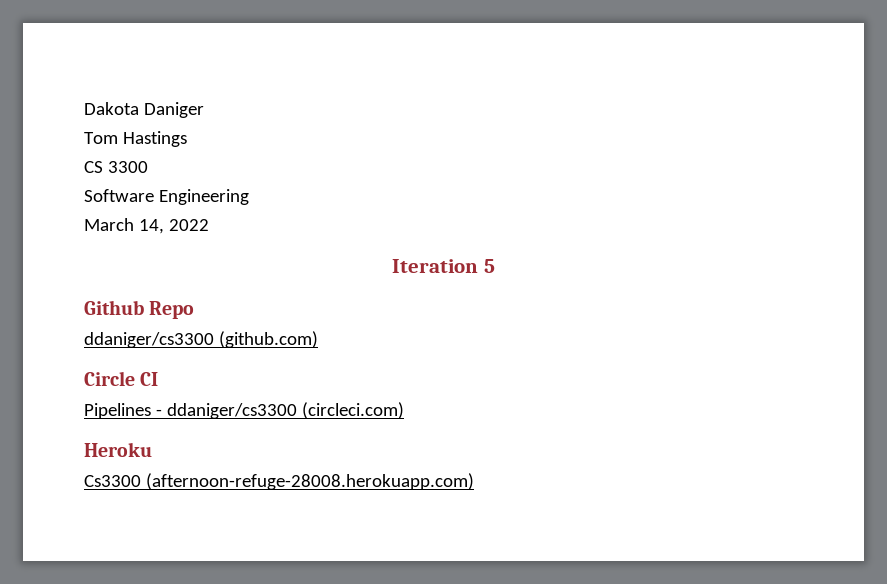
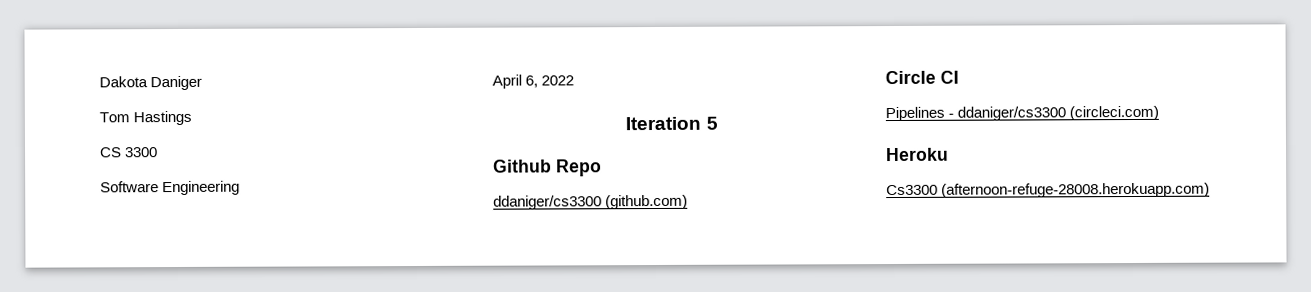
[84,218,164,234] March 14, -> [492,74,539,89] April 6,

